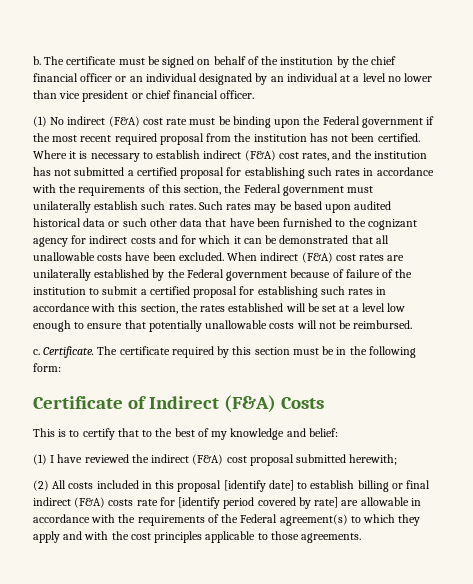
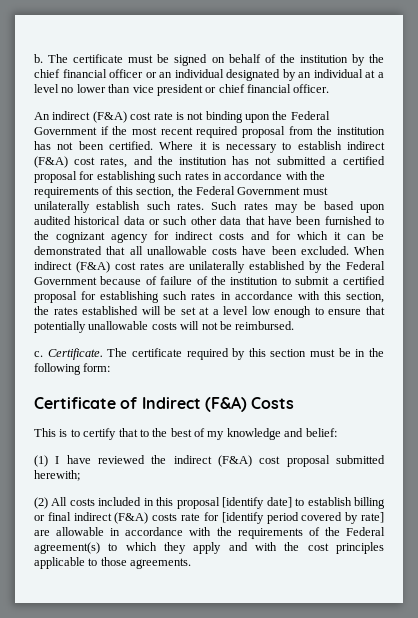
[33,116,65,127] (1) No -> [34,112,50,120] An
[189,116,231,125] must be -> [175,112,204,120] is not
[361,118,423,128] government -> [34,127,97,135] Government
[282,186,344,196] government -> [237,187,301,195] Government
[226,271,288,281] government -> [34,277,97,285] Government

